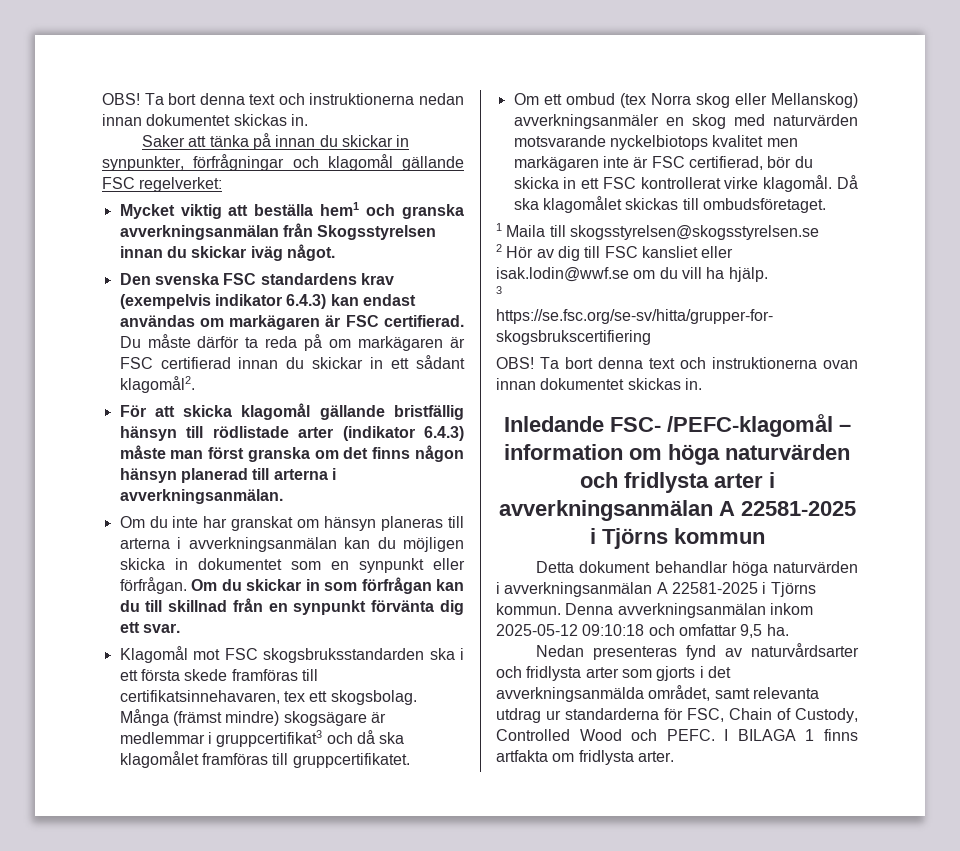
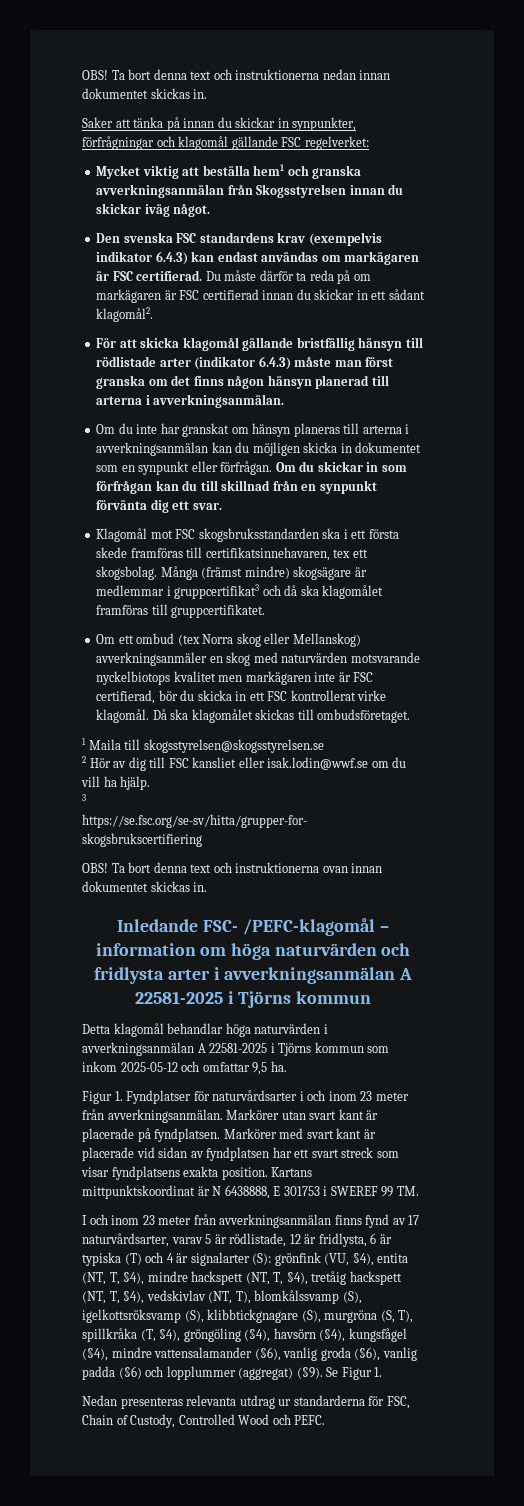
[579,561,651,573] dokument -> [113,1023,164,1037] klagomål
[496,603,766,618] kommun. Denna avverkningsanmälan -> [314,1042,390,1053] kommun som
[582,624,645,636] 09:10:18 -> (178, 1067) none
[535,643,859,660] [496,666,731,681] [496,685,750,702] Nedan presenteras fynd av naturvårdsarter och fridlysta arter som gjorts i det avverkningsanmälda området, samt -> [82,1090,409,1104] [82,1109,379,1123] [82,1128,376,1142] [82,1147,399,1161] [81,1166,313,1180] [82,1185,419,1199] [82,1214,420,1228] [82,1233,392,1247] [82,1252,409,1266] [82,1271,402,1285] [82,1290,362,1304] [82,1309,414,1323] [82,1328,407,1342] [82,1347,417,1361] [82,1366,383,1380] [82,1395,183,1409] Figur 1. Fyndplatser för naturvårdsarter i och inom 23 meter från avverkningsanmälan. Markörer utan svart kant är placerade på fyndplatsen. Markörer med svart kant är placerade vid sidan av fyndplatsen har ett svart streck som visar fyndplatsens exakta position. Kartans mittpunktskoordinat är N 6438888, E 301753 i SWEREF 99 TM. // I och inom 23 meter från avverkningsanmälan finns fynd av 17 naturvårdsarter, varav 5 är rödlistade, 12 är fridlysta, 6 är typiska (T) och 4 är signalarter (S): grönfink (VU, §4), entita (NT, T, §4), mindre hackspett (NT, T, §4), tretåig hackspett (NT, T, §4), vedskivlav (NT, T), blomkålssvamp (S), igelkottsröksvamp (S), klibbtickgnagare (S), murgröna (S, T), spillkråka (T, §4), gröngöling (§4), havsörn (§4), kungsfågel (§4), mindre vattensalamander (§6), vanlig groda (§6), vanlig padda (§6) och lopplummer (aggregat) (§9). Se Figur 1. // Nedan presenteras
[724,729,858,741] [496,750,674,765] I BILAGA 1 finns artfakta om fridlysta arter. -> (326, 1420) none

